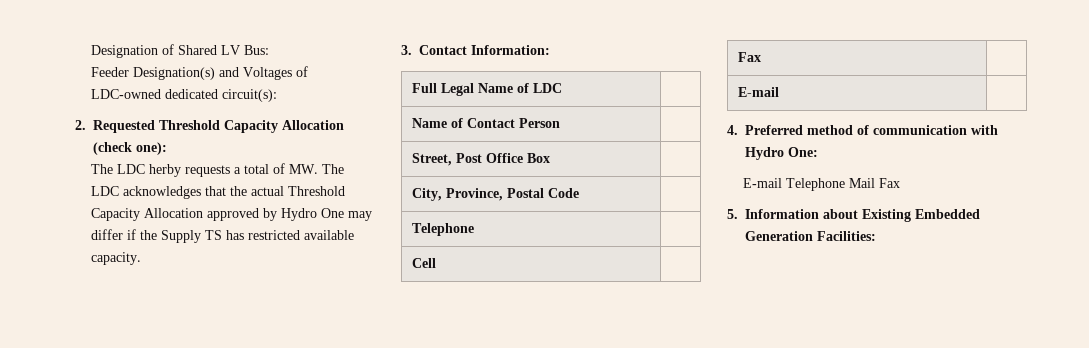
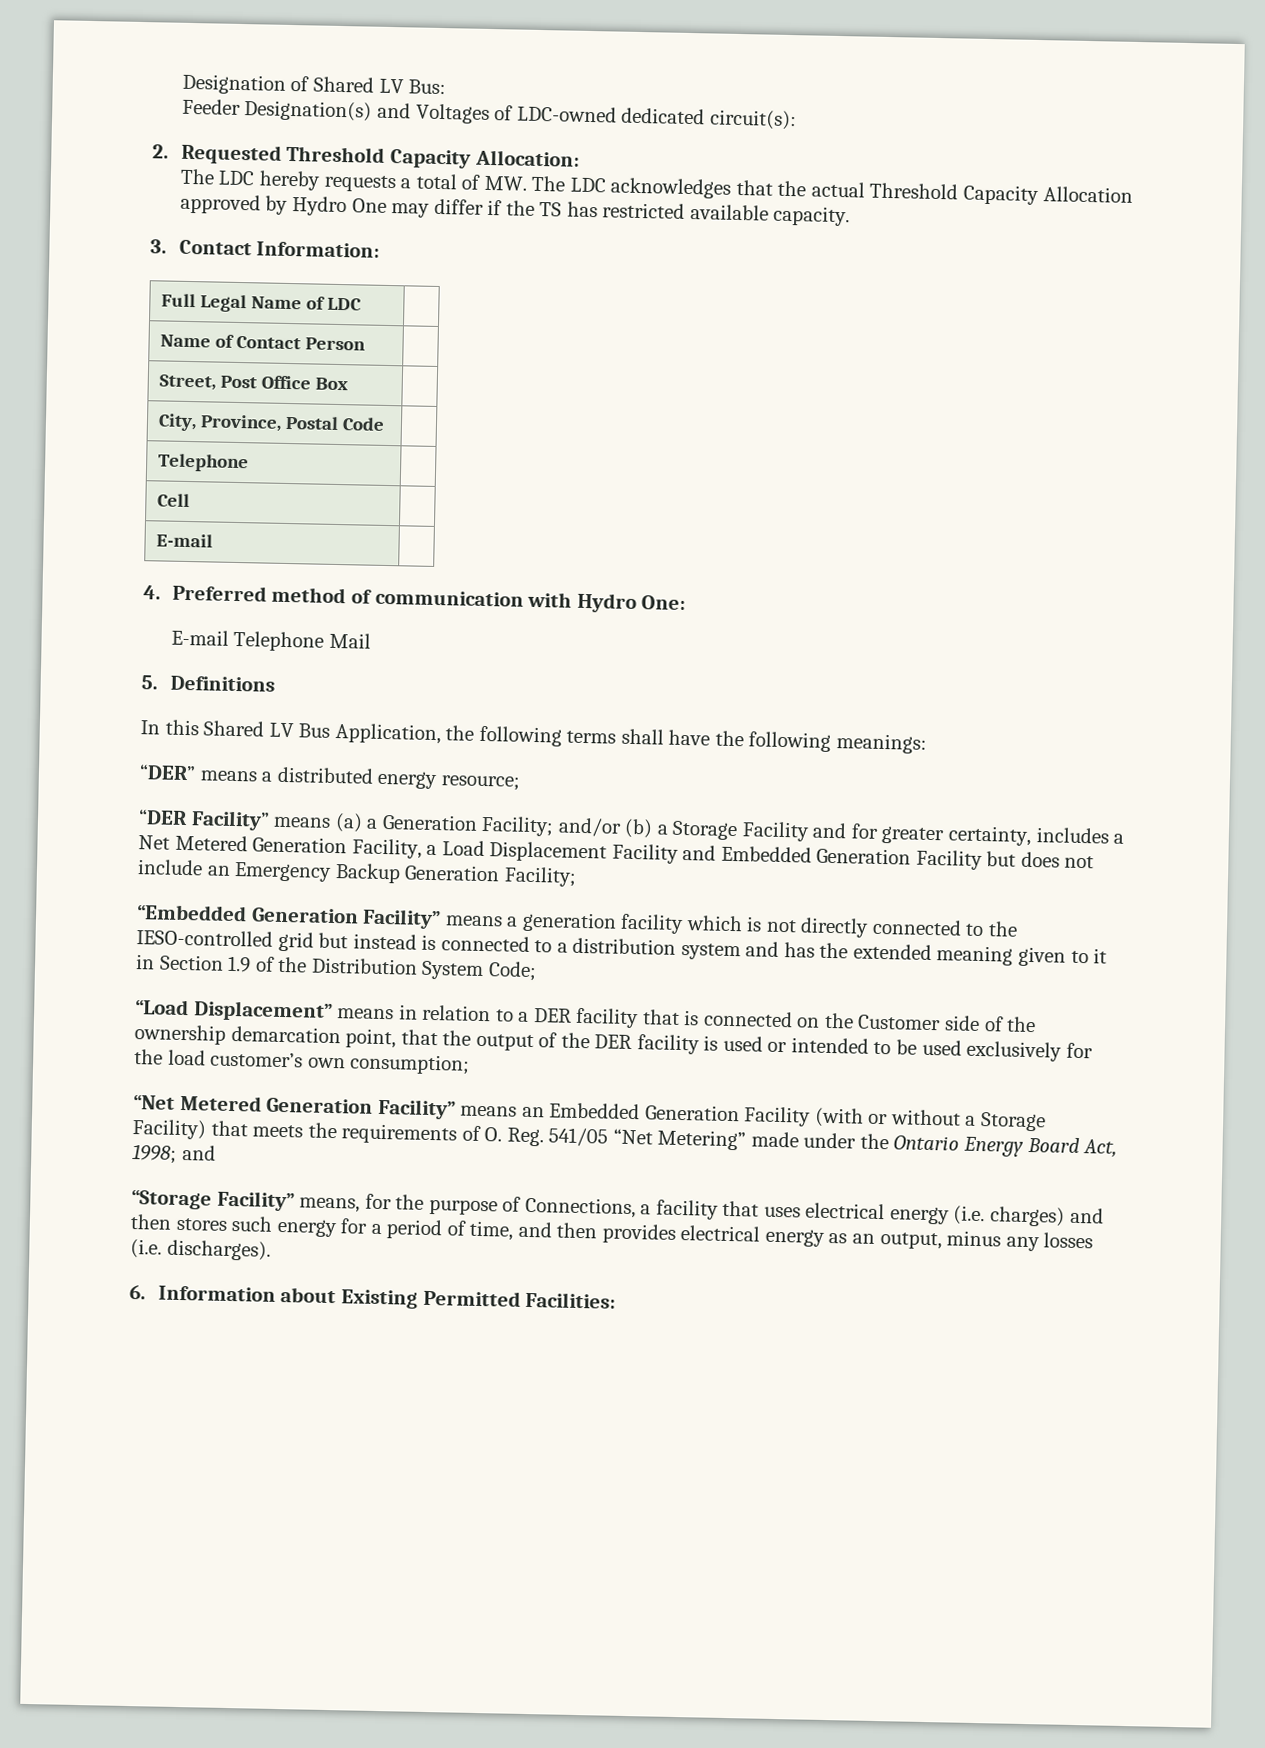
[282,120,344,130] [93,142,167,155] [90,164,181,177] Allocation (check one): // The LDC herby -> [474,149,580,167] [179,168,322,191] Allocation: // The LDC hereby
[160,230,201,243] Supply -> (535, 208) none
[737,52,761,62] // Fax | -> (191, 500) none
[878,178,900,188] [727,209,738,219] Fax // 5. -> [141,675,275,692] [140,719,927,754] [139,764,520,791] [138,809,1125,847] [138,834,1095,871] [137,859,577,887] [136,904,1018,938] [136,929,1108,967] [135,954,537,982] [135,999,1037,1033] [134,1024,1093,1062] [134,1049,471,1075] [133,1094,1046,1132] [132,1119,1118,1158] [132,1144,216,1164] [131,1189,1104,1227] [130,1214,1094,1252] [130,1238,271,1261] [129,1284,146,1300] // 5. Definitions // In this Shared LV Bus Application, the following terms shall have the following meanings: // “DER” means a distributed energy resource; // “DER Facility” means (a) a Generation Facility; and/or (b) a Storage Facility and for greater certainty, includes a Net Metered Generation Facility, a Load Displacement Facility and Embedded Generation Facility but does not include an Emergency Backup Generation Facility; // “Embedded Generation Facility” means a generation facility which is not directly connected to the IESO-controlled grid but instead is connected to a distribution system and has the extended meaning given to it in Section 1.9 of the Distribution System Code; // “Load Displacement” means in relation to a DER facility that is connected on the Customer side of the ownership demarcation point, that the output of the DER facility is used or intended to be used exclusively for the load customer’s own consumption; // “Net Metered Generation Facility” means an Embedded Generation Facility (with or without a Storage Facility) that meets the requirements of O. Reg. 541/05 “Net Metering” made under the Ontario Energy Board Act, 1998; and // “Storage Facility” means, for the purpose of Connections, a facility that uses electrical energy (i.e. charges) and then stores such energy for a period of time, and then provides electrical energy as an output, minus any losses (i.e. discharges). // 6.
[915,209,980,219] [745,231,813,241] Embedded Generation -> [422,1289,521,1307] Permitted

